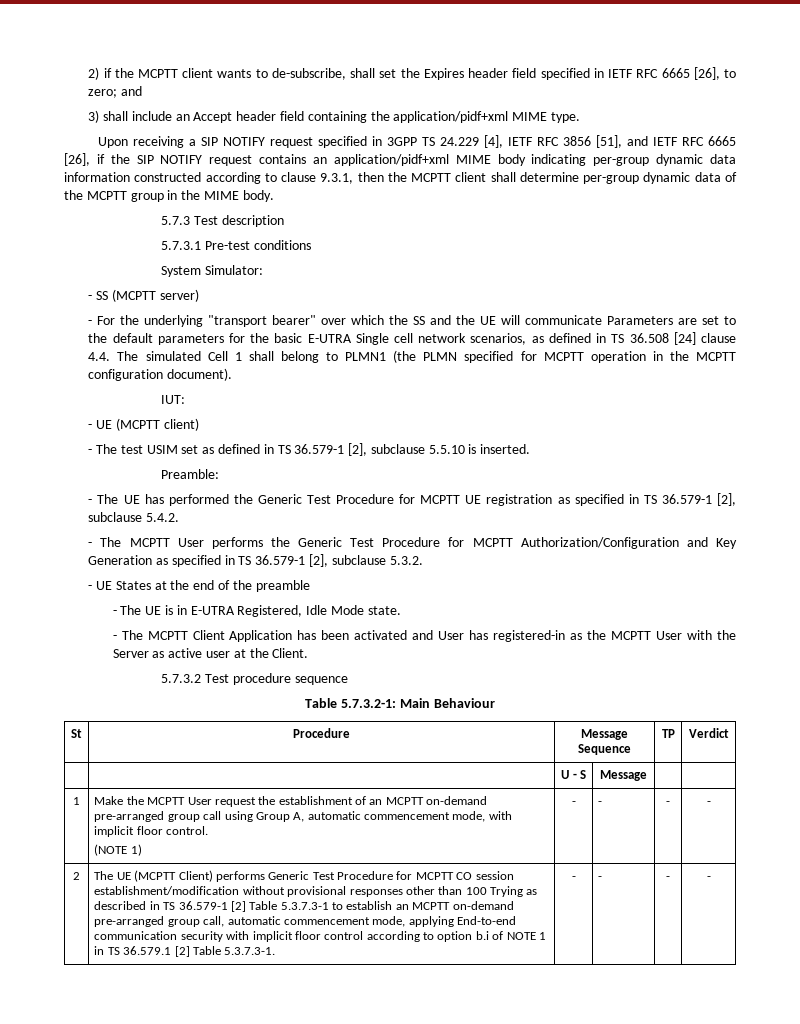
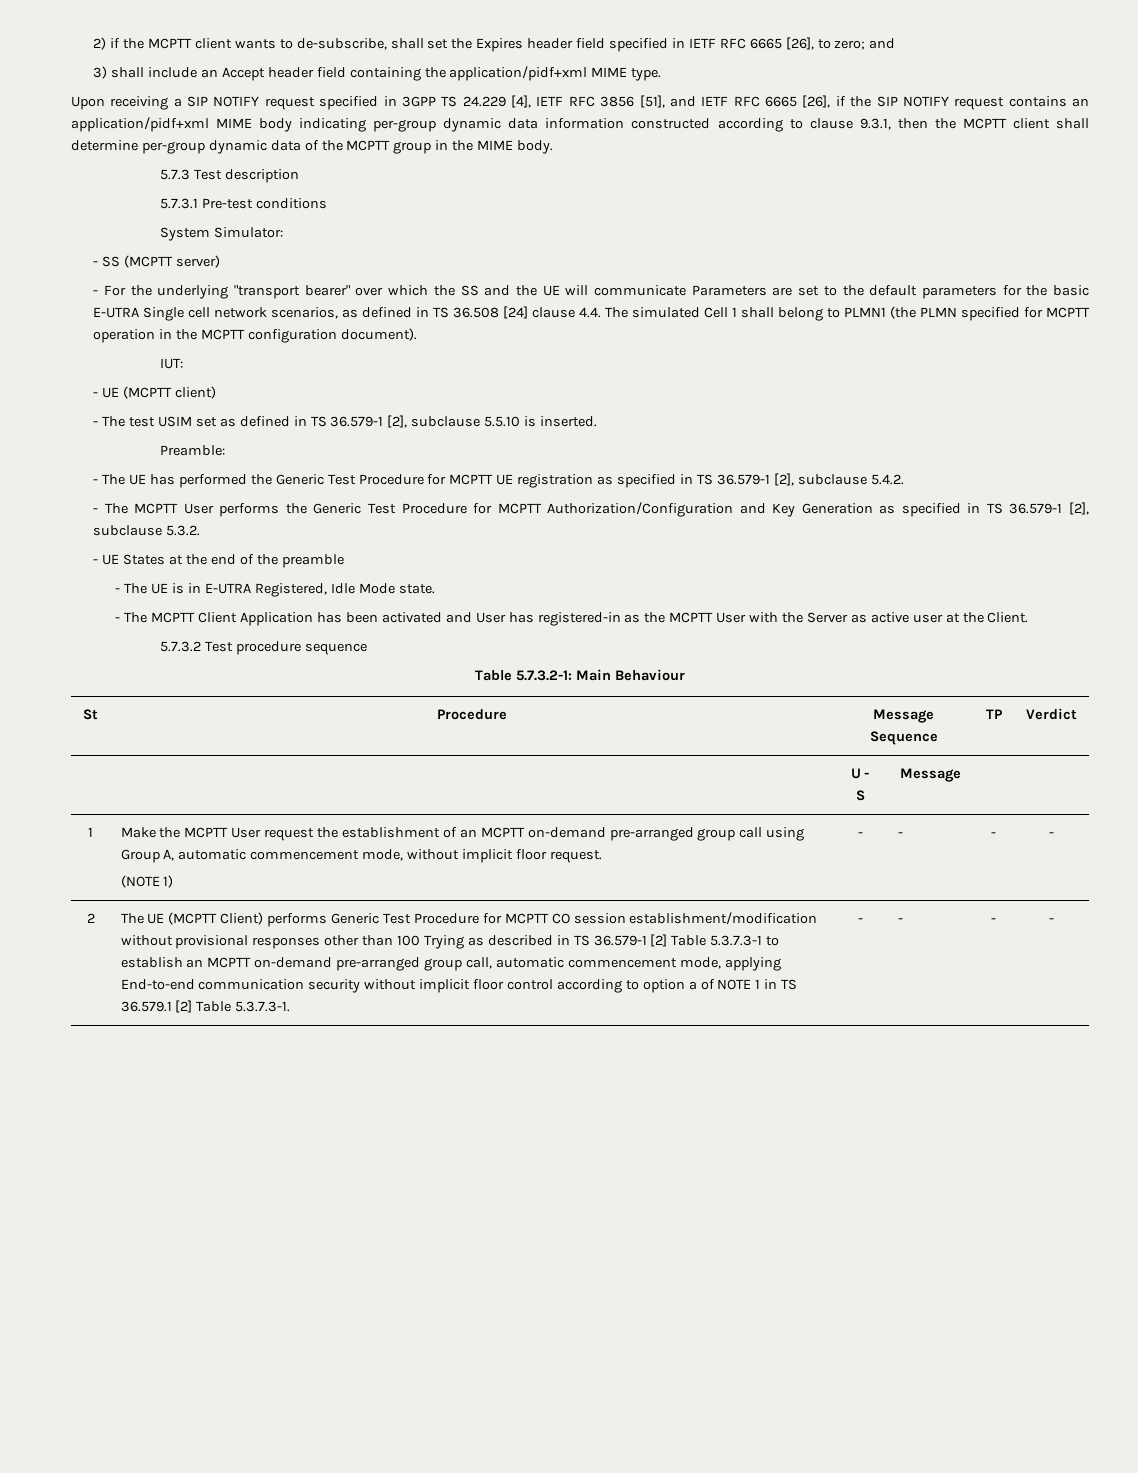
[488,811,512,820] [94,826,209,837] with implicit floor control. -> [407,849,602,863] without implicit floor request.
[226,931,250,940] with -> [364,979,417,990] without
[475,931,489,940] b.i -> [688,981,697,990] a

